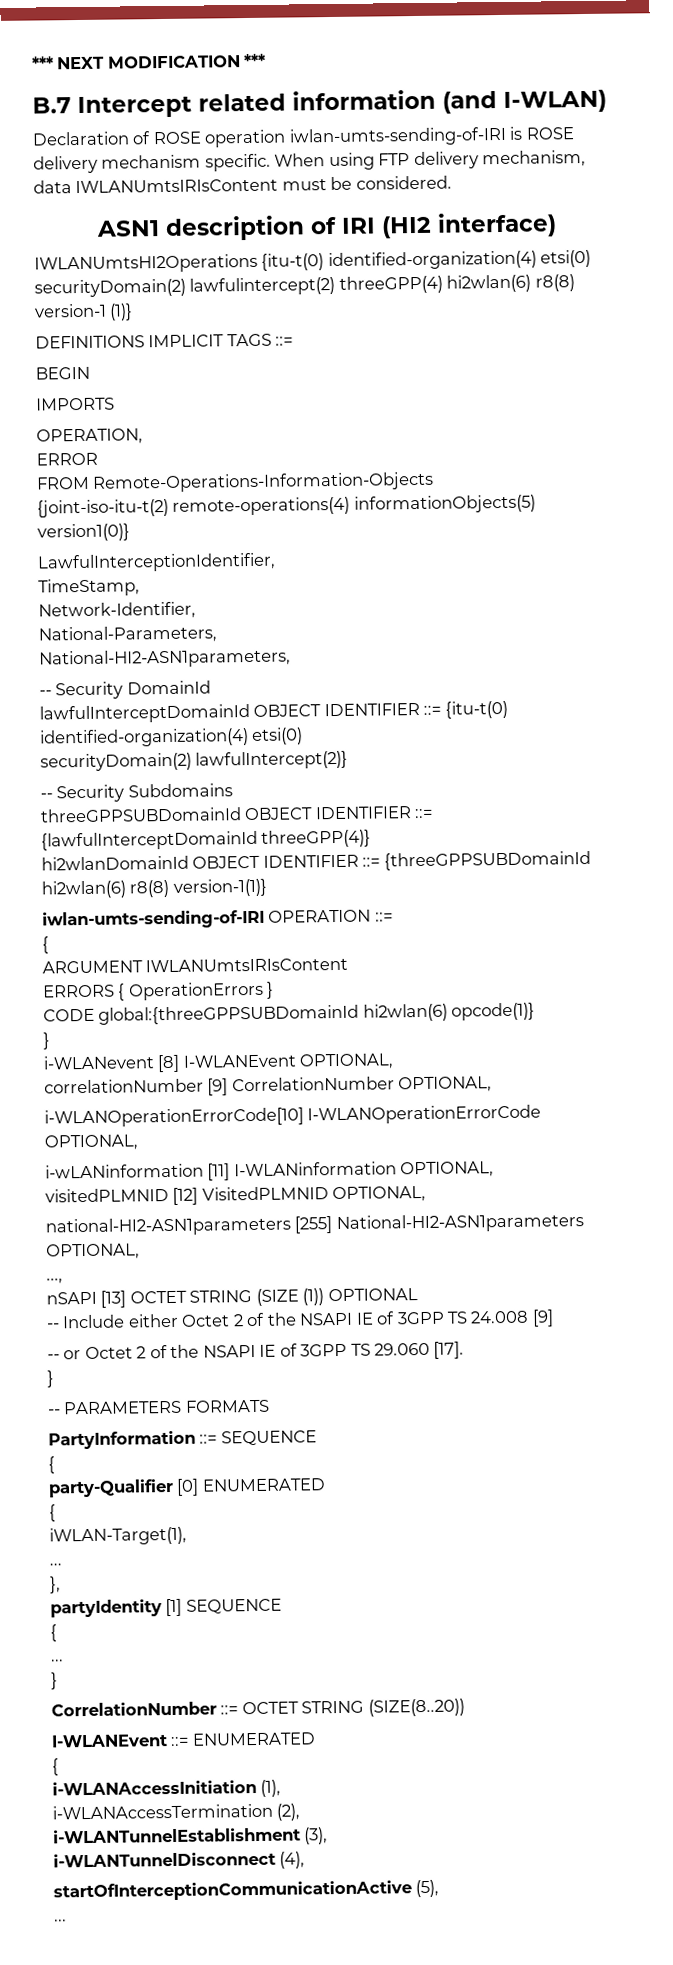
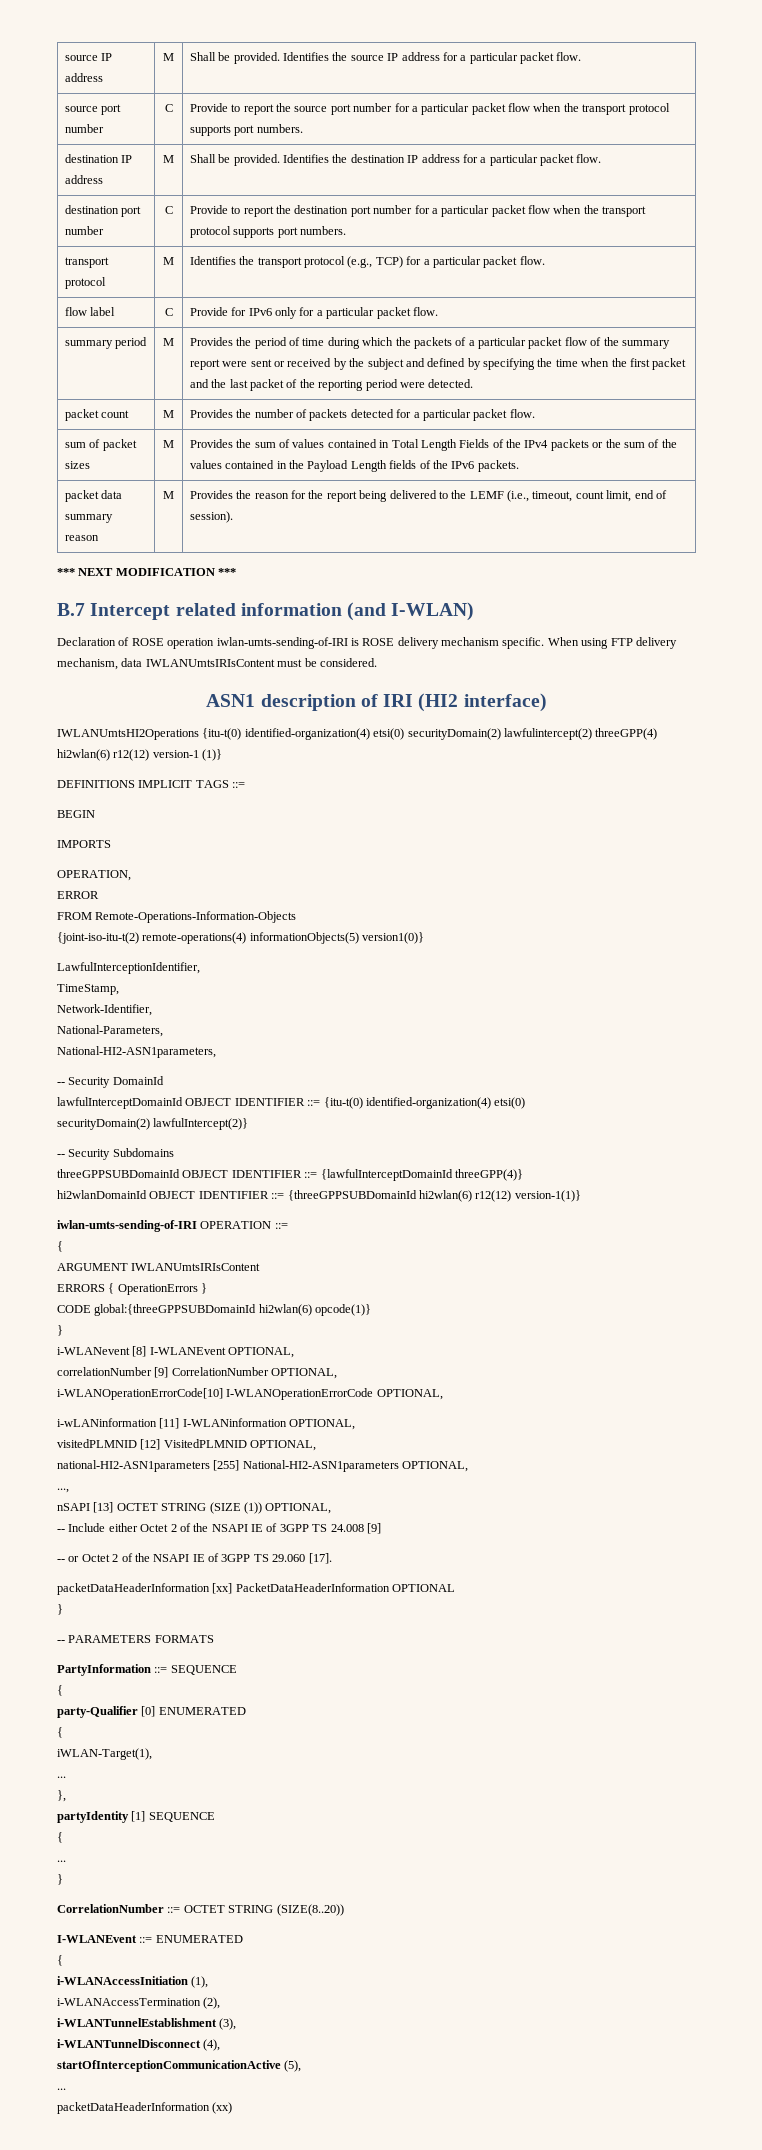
(31, 63) none -> [64,53,113,61] [64,73,103,82] [163,53,174,61] [189,52,582,64] [64,104,122,115] [64,124,104,133] [164,104,173,112] [189,103,670,115] [189,124,303,136] [64,154,133,163] [64,175,103,184] [163,155,174,163] [189,154,602,166] [64,205,142,217] [64,226,104,235] [164,206,173,214] [189,205,647,217] [189,226,347,238] [64,257,109,268] [64,277,106,289] [163,257,174,265] [189,256,545,268] [64,307,116,316] [164,308,173,316] [189,307,438,319] [64,337,148,349] [163,338,174,346] [189,337,670,349] [189,358,687,370] [189,379,474,391] [64,409,130,421] [163,410,174,418] [189,409,535,421] [64,439,137,451] [64,461,90,469] [163,440,174,448] [189,439,677,451] [189,460,519,472] [64,490,123,502] [64,514,113,523] [64,535,99,541] [163,491,174,499] [189,490,667,502] [189,511,233,523] source IP address | M | Shall be provided. Identifies the source IP address for a particular packet flow. // source port number | C | Provide to report the source port number for a particular packet flow when the transport protocol supports port numbers. // destination IP address | M | Shall be provided. Identifies the destination IP address for a particular packet flow. // destination port number | C | Provide to report the destination port number for a particular packet flow when the transport protocol supports port numbers. // transport protocol | M | Identifies the transport protocol (e.g., TCP) for a particular packet flow. // flow label | C | Provide for IPv6 only for a particular packet flow. // summary period | M | Provides the period of time during which the packets of a particular packet flow of the summary report were sent or received by the subject and defined by specifying the time when the first packet and the last packet of the reporting period were detected. // packet count | M | Provides the number of packets detected for a particular packet flow. // sum of packet sizes | M | Provides the sum of values contained in Total Length Fields of the IPv4 packets or the sum of the values contained in the Payload Length fields of the IPv6 packets. // packet data summary reason | M | Provides the reason for the report being delivered to the LEMF (i.e., timeout, count limit, end of session). //
[534,274,575,292] r8(8) -> [113,749,150,761] r12(12)
[129,879,170,898] r8(8) -> [475,1190,512,1202] r12(12)
[327,1288,418,1302] OPTIONAL -> [265,1503,332,1514] OPTIONAL,
(465, 1350) none -> [57,1583,456,1595] // packetDataHeaderInformation [xx] PacketDataHeaderInformation OPTIONAL
(67, 1920) none -> [57,2102,233,2114] // packetDataHeaderInformation (xx)

